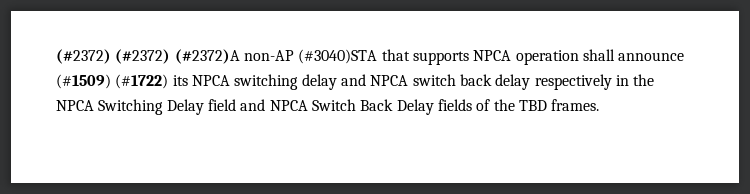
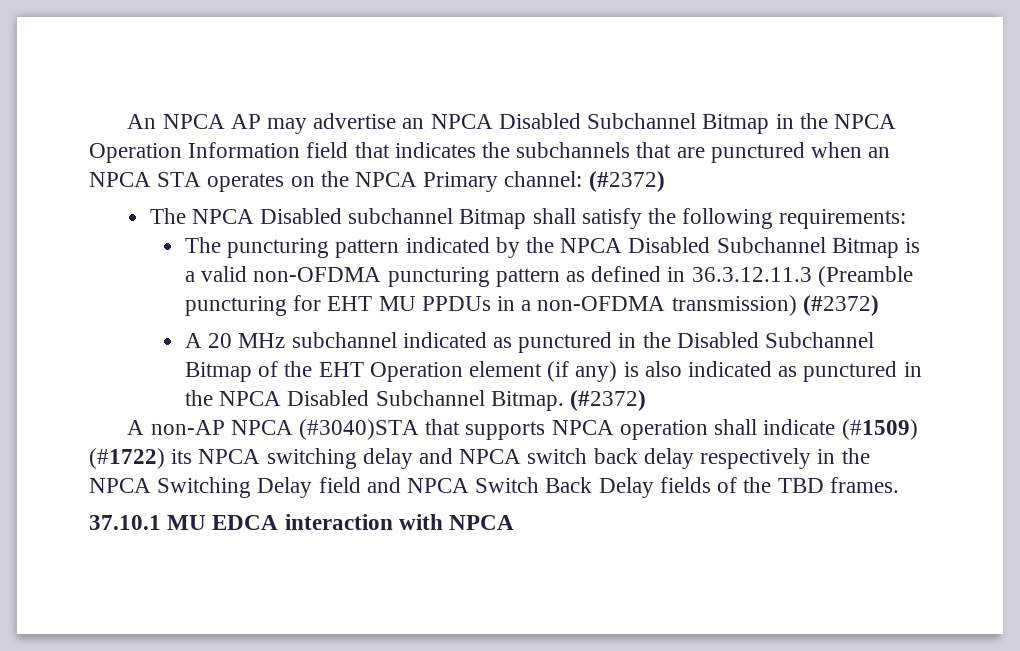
[56,49,294,64] (#2372) (#2372) (#2372)A non-AP -> [127,113,896,134] [89,142,891,163] [89,171,665,192] [149,208,907,229] [184,237,920,258] [184,266,913,287] [184,295,879,316] [184,332,874,353] [184,361,922,382] [184,390,646,411] [127,420,293,435] An NPCA AP may advertise an NPCA Disabled Subchannel Bitmap in the NPCA Operation Information field that indicates the subchannels that are punctured when an NPCA STA operates on the NPCA Primary channel: (#2372) // The NPCA Disabled subchannel Bitmap shall satisfy the following requirements: // The puncturing pattern indicated by the NPCA Disabled Subchannel Bitmap is a valid non-OFDMA puncturing pattern as defined in 36.3.12.11.3 (Preamble puncturing for EHT MU PPDUs in a non-OFDMA transmission) (#2372) // A 20 MHz subchannel indicated as punctured in the Disabled Subchannel Bitmap of the EHT Operation element (if any) is also indicated as punctured in the NPCA Disabled Subchannel Bitmap. (#2372) // A non-AP NPCA
[618,52,685,61] announce -> [763,419,836,435] indicate
(600, 105) none -> [89,514,515,530] // 37.10.1 MU EDCA interaction with NPCA

